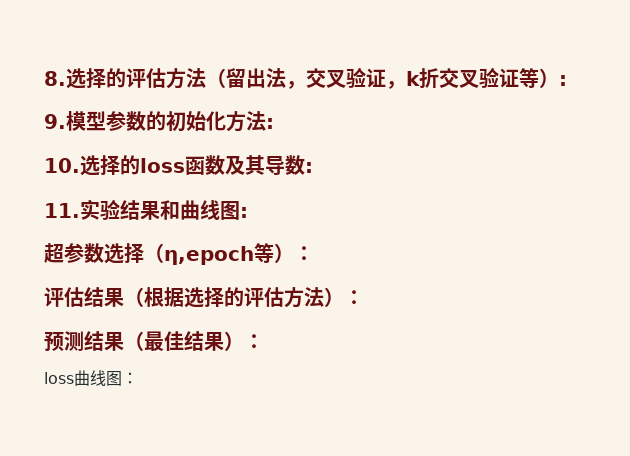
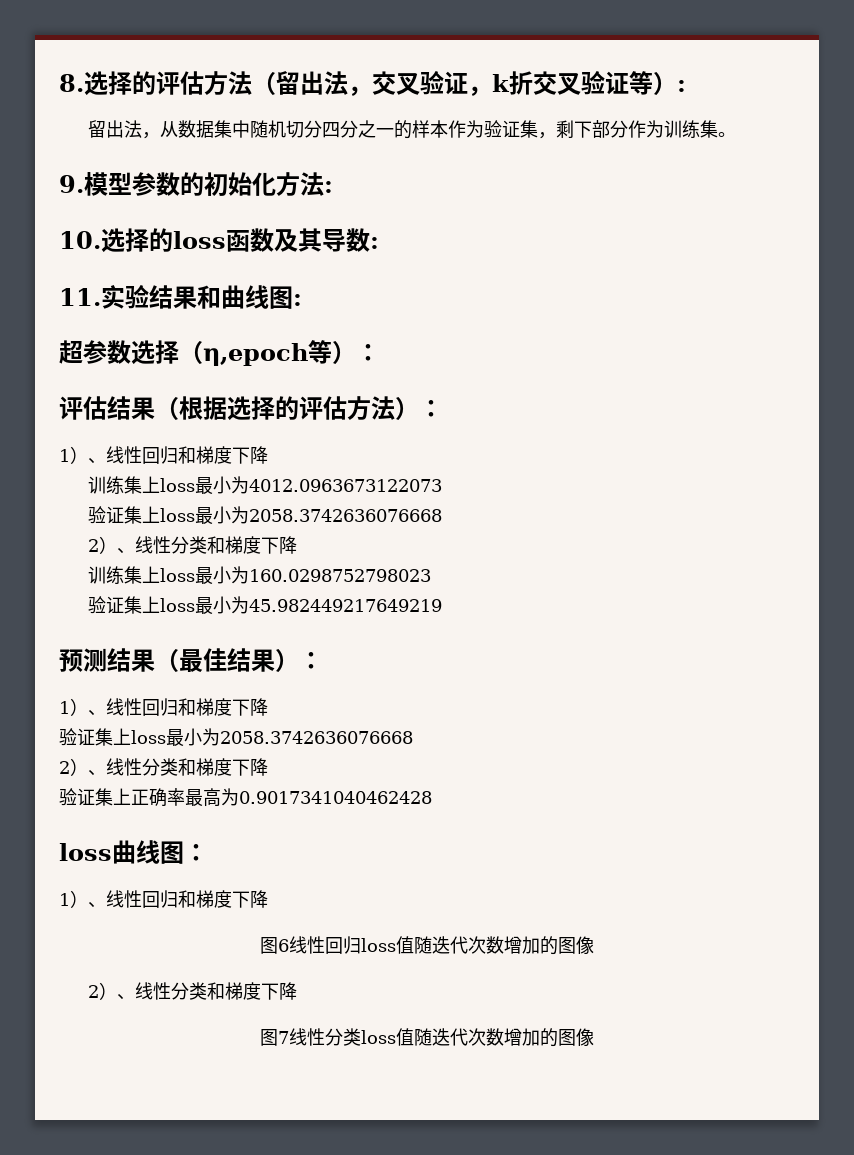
(567, 80) none -> [88,120,737,139] // 留出法，从数据集中随机切分四分之一的样本作为验证集，剩下部分作为训练集。
(364, 297) none -> [59,446,268,464] [88,476,443,494] [88,506,443,524] [88,536,298,554] [88,566,432,584] [88,596,443,614] // 1）、线性回归和梯度下降 // 训练集上loss最小为4012.0963673122073 // 验证集上loss最小为2058.3742636076668 // 2）、线性分类和梯度下降 // 训练集上loss最小为160.0298752798023 // 验证集上loss最小为45.982449217649219
[44,370,138,386] loss曲线图： -> [59,698,268,716] [59,728,413,746] [59,758,268,776] [59,788,432,807] [59,840,208,864] [59,890,268,908] [260,936,594,955] [88,982,298,1000] [260,1028,594,1047] 1）、线性回归和梯度下降 // 验证集上loss最小为2058.3742636076668 // 2）、线性分类和梯度下降 // 验证集上正确率最高为0.9017341040462428 // loss曲线图： // 1）、线性回归和梯度下降 // 图6线性回归loss值随迭代次数增加的图像 // 2）、线性分类和梯度下降 // 图7线性分类loss值随迭代次数增加的图像

